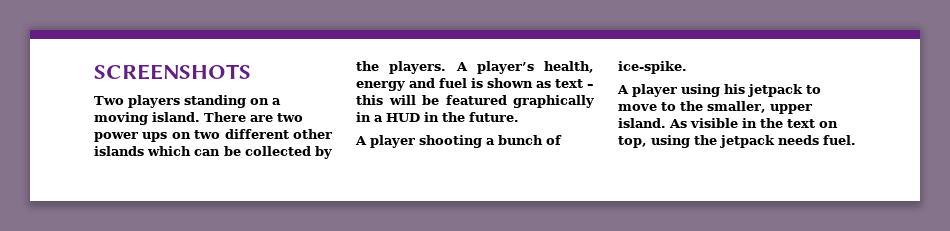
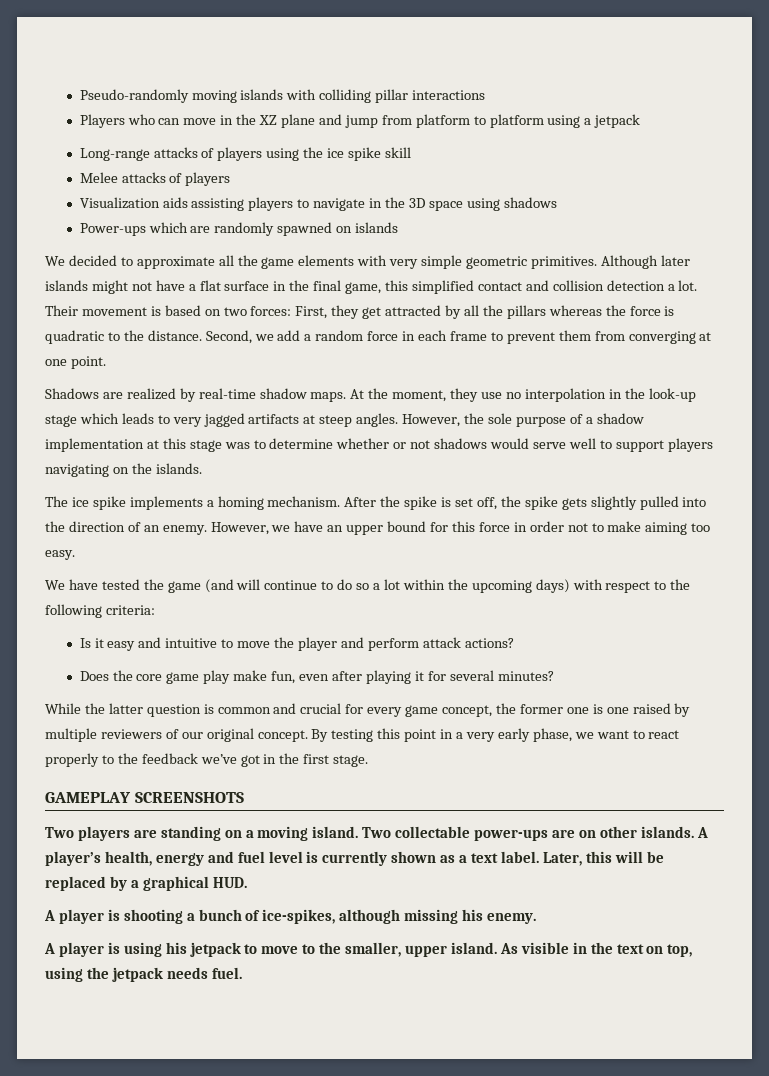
(94, 72) none -> [79,89,486,103] [79,114,641,128] [79,147,411,161] [79,172,231,186] [79,197,557,211] [79,222,399,236] [45,255,690,269] [45,280,698,294] [45,305,675,319] [45,330,712,344] [45,356,106,369] [45,388,696,402] [45,413,644,427] [45,438,713,452] [45,463,202,477] [45,496,707,510] [45,521,711,535] [45,550,75,560] [45,579,691,593] [45,604,155,618] [79,637,514,651] [79,670,554,684] [45,703,691,717] [45,728,680,742] [45,753,369,767] [45,792,131,803] Pseudo-randomly moving islands with colliding pillar interactions // Players who can move in the XZ plane and jump from platform to platform using a jetpack // Long-range attacks of players using the ice spike skill // Melee attacks of players // Visualization aids assisting players to navigate in the 3D space using shadows // Power-ups which are randomly spawned on islands // We decided to approximate all the game elements with very simple geometric primitives. Although later islands might not have a flat surface in the final game, this simplified contact and collision detection a lot. Their movement is based on two forces: First, they get attracted by all the pillars whereas the force is quadratic to the distance. Second, we add a random force in each frame to prevent them from converging at one point. // Shadows are realized by real-time shadow maps. At the moment, they use no interpolation in the look-up stage which leads to very jagged artifacts at steep angles. However, the sole purpose of a shadow implementation at this stage was to determine whether or not shadows would serve well to support players navigating on the islands. // The ice spike implements a homing mechanism. After the spike is set off, the spike gets slightly pulled into the direction of an enemy. However, we have an upper bound for this force in order not to make aiming too easy. // We have tested the game (and will continue to do so a lot within the upcoming days) with respect to the following criteria: // Is it easy and intuitive to move the player and perform attack actions? // Does the core game play make fun, even after playing it for several minutes? // While the latter question is common and crucial for every game concept, the former one is one raised by multiple reviewers of our original concept. By testing this point in a very early phase, we want to react properly to the feedback we’ve got in the first stage. // GAMEPLAY
(180, 101) none -> [133,829,157,838] are
[204,112,303,122] [94,129,332,142] [94,146,332,159] [356,61,447,74] There are two power ups on two different other islands which can be collected by the players. -> [362,826,694,841] Two collectable power-ups are on other islands.
[471,78,594,88] [356,95,594,108] [356,112,519,122] [355,135,415,148] is shown as text – this will be featured graphically in a HUD in the future. // A player -> [268,851,664,866] [45,876,247,891] [44,909,120,924] level is currently shown as a text label. Later, this will be replaced by a graphical HUD. // A player is
[618,61,687,74] [617,84,677,97] ice-spike. // A player -> [262,909,537,924] [44,942,120,957] ice-spikes, although missing his enemy. // A player is

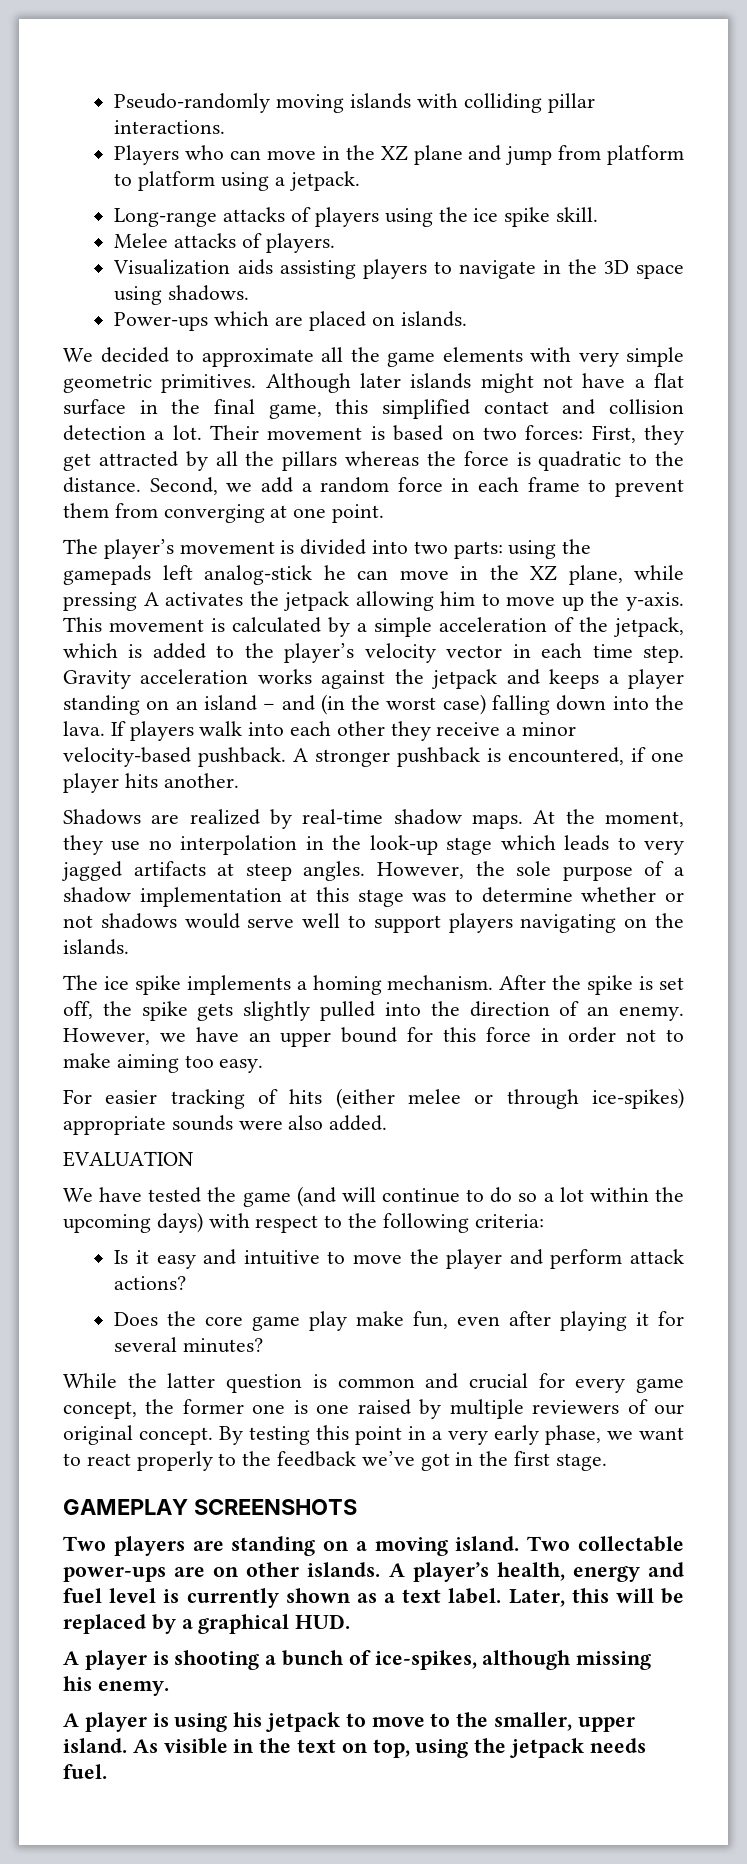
[412,90,486,100] interactions -> [114,120,226,134] interactions.
[594,114,641,128] jetpack -> [288,171,360,191] jetpack.
[384,147,411,158] skill -> [555,207,598,222] skill.
[185,172,231,186] players -> [265,233,335,253] players.
[503,197,557,208] shadows -> [168,285,250,301] shadows.
[214,222,399,236] randomly spawned on islands -> [308,311,467,331] placed on islands.
(106, 362) none -> [63,539,592,559] [63,565,684,585] [63,591,684,611] [63,617,684,637] [63,643,684,663] [63,669,685,689] [63,694,684,715] [63,721,577,741] [63,747,684,767] [63,773,239,793] // The player’s movement is divided into two parts: using the gamepads left analog-stick he can move in the XZ plane, while pressing A activates the jetpack allowing him to move up the y-axis. This movement is calculated by a simple acceleration of the jetpack, which is added to the player’s velocity vector in each time step. Gravity acceleration works against the jetpack and keeps a player standing on an island – and (in the worst case) falling down into the lava. If players walk into each other they receive a minor velocity-based pushback. A stronger pushback is encountered, if one player hits another.
(75, 555) none -> [63,1088,684,1109] [63,1115,388,1135] [63,1151,193,1167] // For easier tracking of hits (either melee or through ice-spikes) appropriate sounds were also added. // EVALUATION

